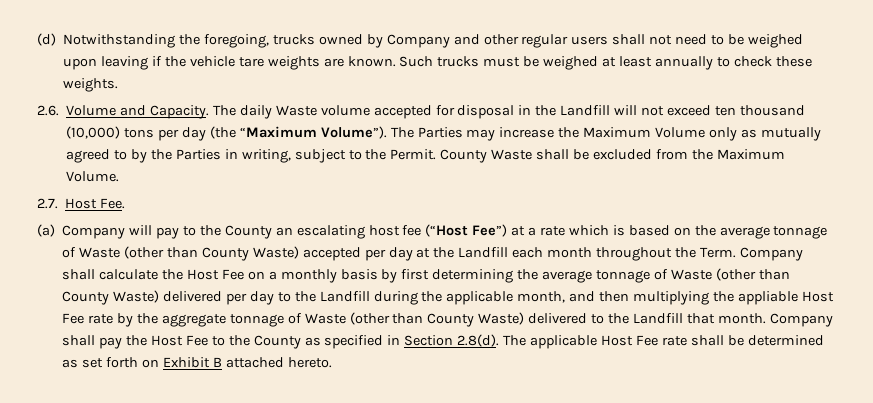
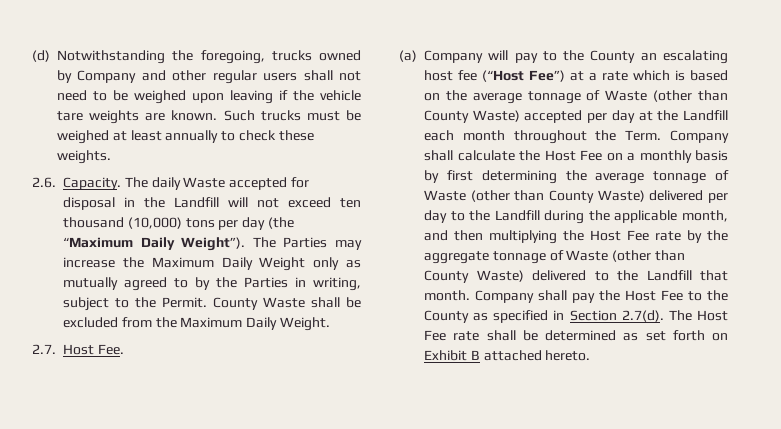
[66,105,147,116] Volume and -> (56, 182) none
[320,105,370,116] volume -> (226, 182) none
[320,126,387,139] Volume”). -> [140,237,246,251] Daily Weight”).
[655,127,706,138] Volume -> [221,257,306,271] Daily Weight
[66,171,120,182] Volume. -> [246,317,330,331] Daily Weight.
[737,291,798,305] appliable -> (584, 235) none
[457,334,598,349] 2.8(d). The applicable -> [621,310,692,322] 2.7(d). The

